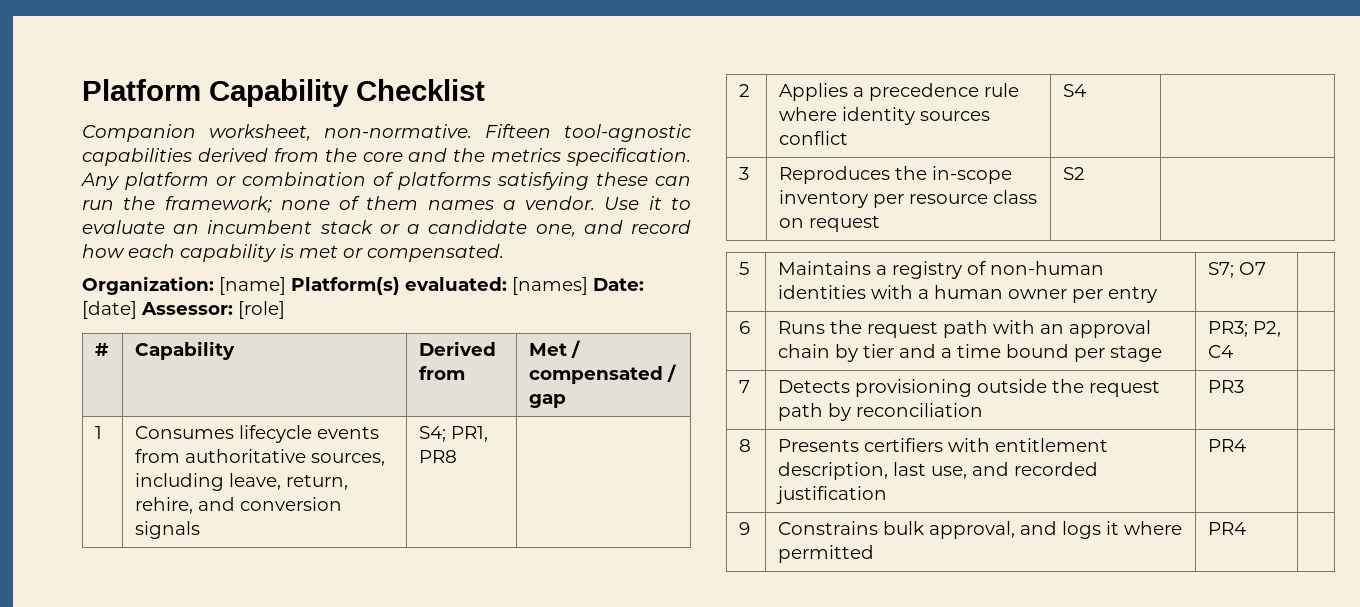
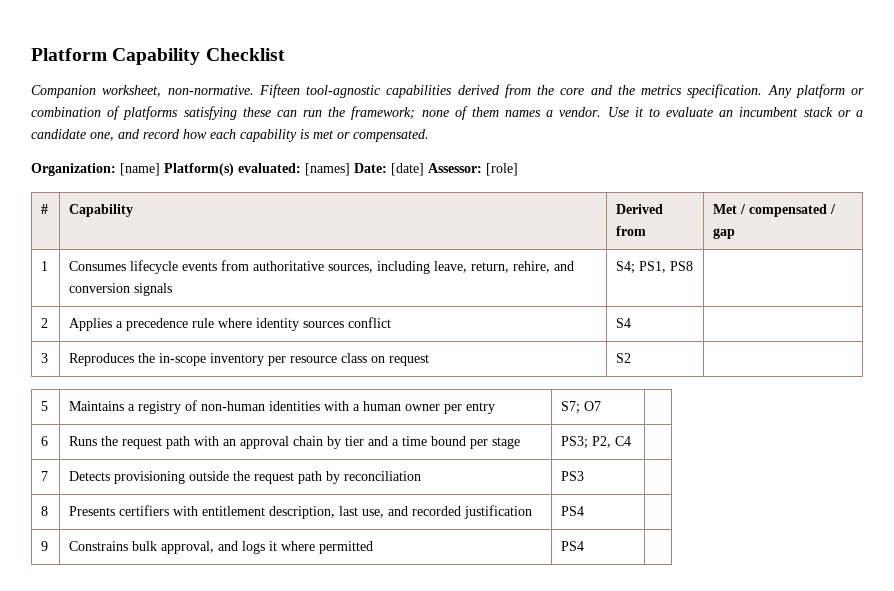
[451,426,489,442] [419,450,458,463] PR1, PR8 -> [639,261,694,273] PS1, PS8
[1208,321,1249,337] PR3; -> [561,436,589,449] PS3;
[1208,380,1245,393] PR3 -> [561,471,585,481] PS3
[1208,439,1247,452] PR4 -> [561,506,585,516] PS4
[1208,522,1247,535] PR4 -> [561,541,585,551] PS4

